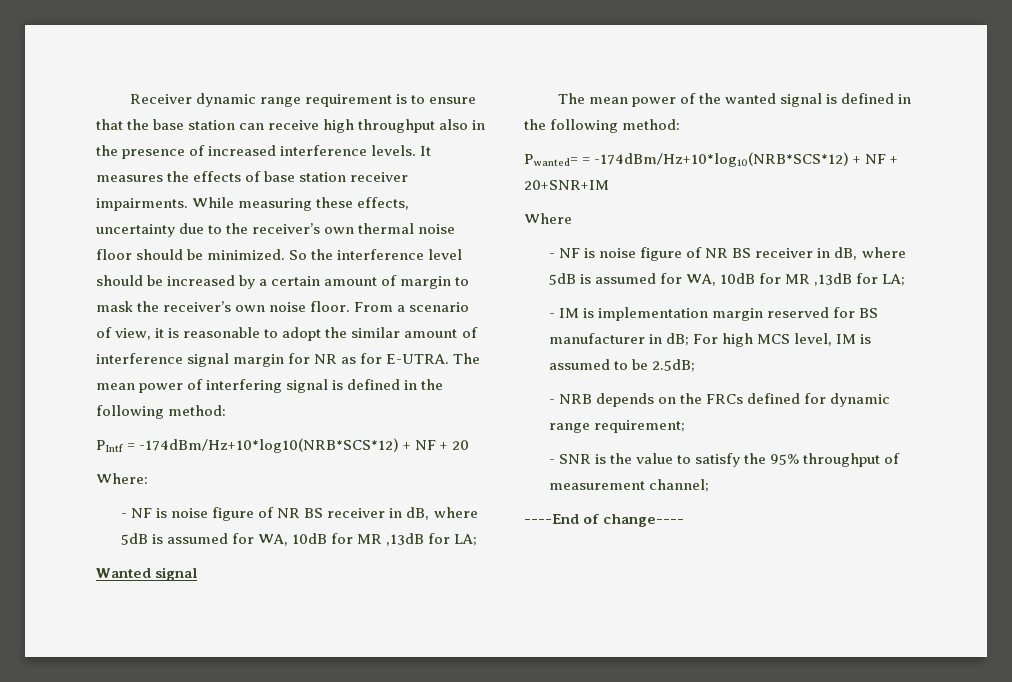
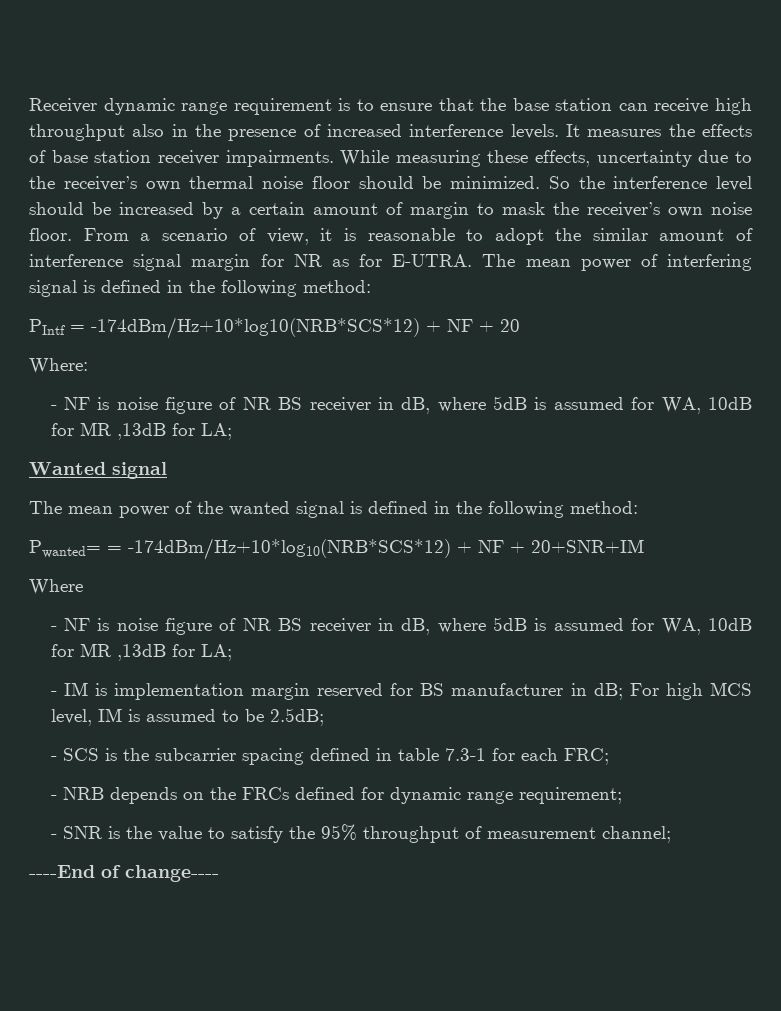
(696, 365) none -> [50,748,609,765] // - SCS is the subcarrier spacing defined in table 7.3-1 for each FRC;

